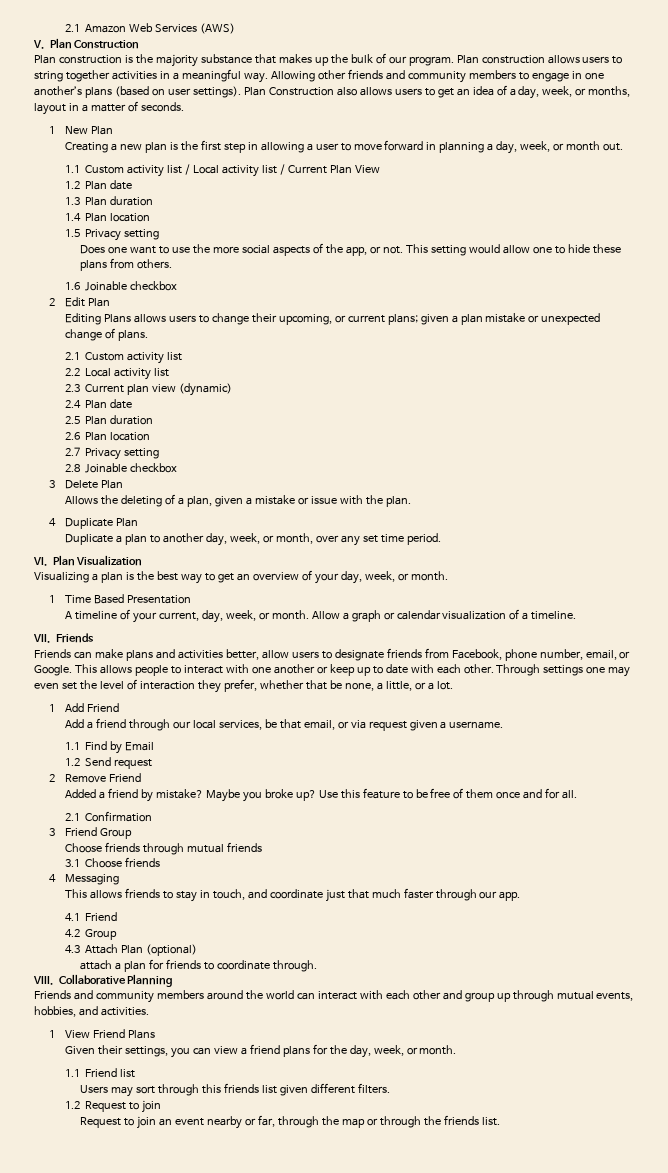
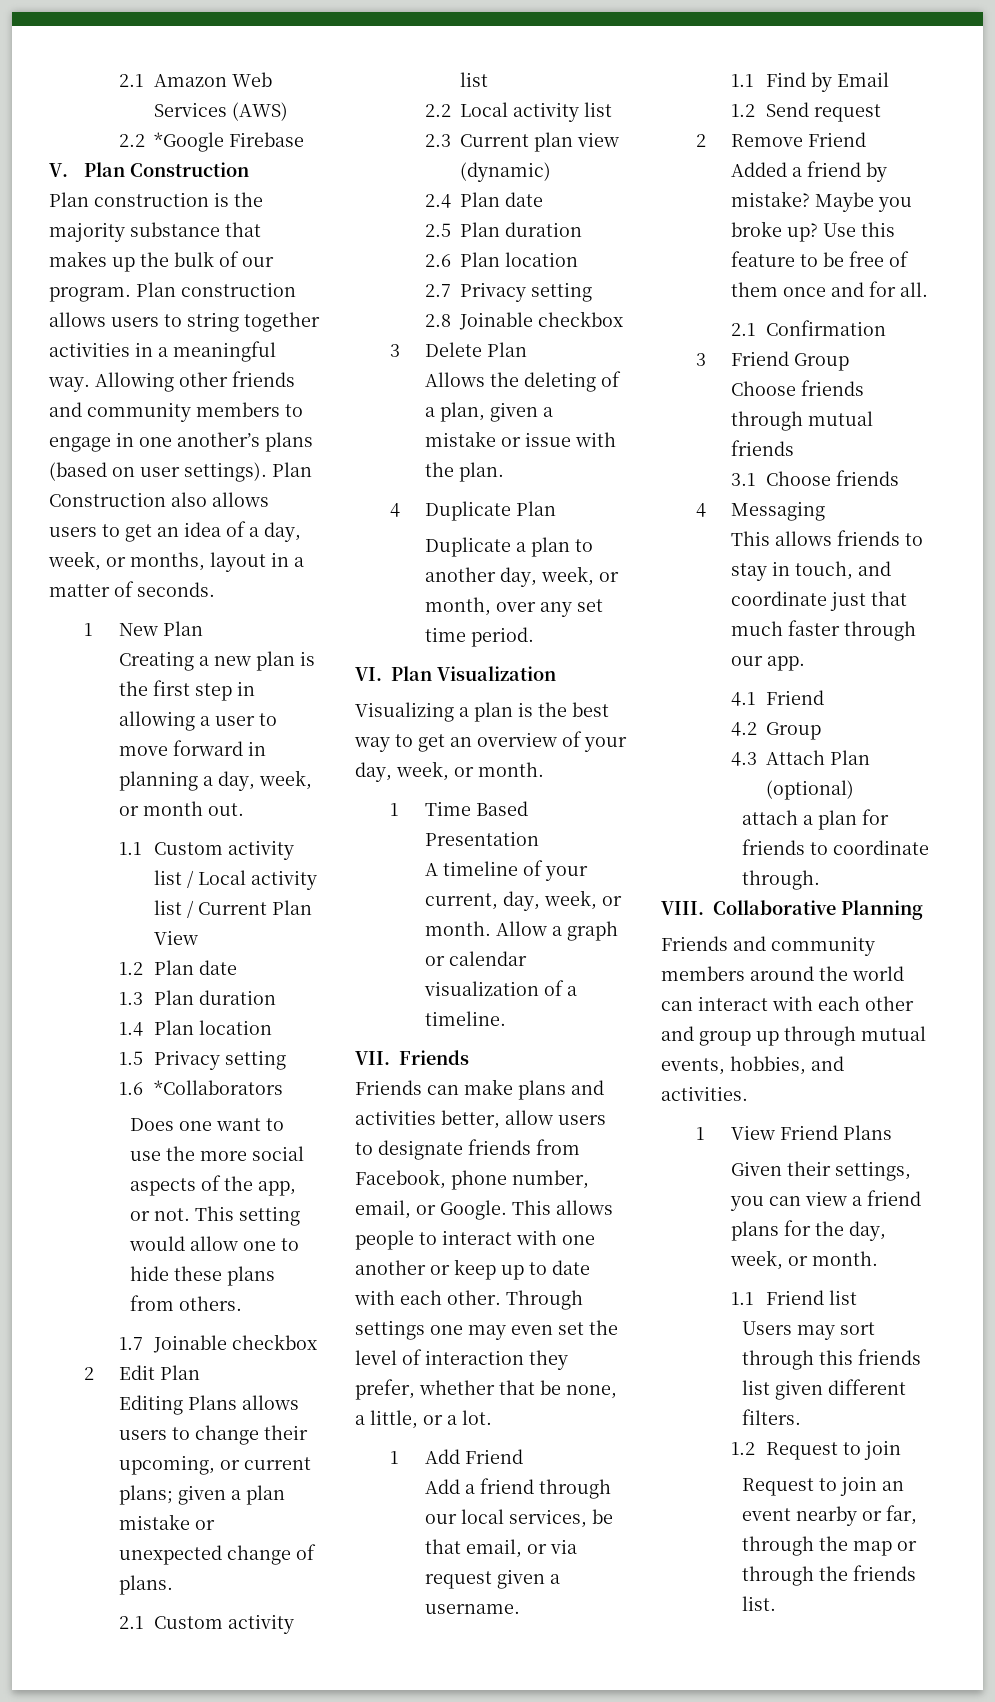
(236, 28) none -> [118,132,304,152] // 2.2 *Google Firebase
(160, 234) none -> [118,1080,283,1095] // 1.6 *Collaborators
[64,282,80,290] 1.6 -> [118,1337,143,1350] 1.7

